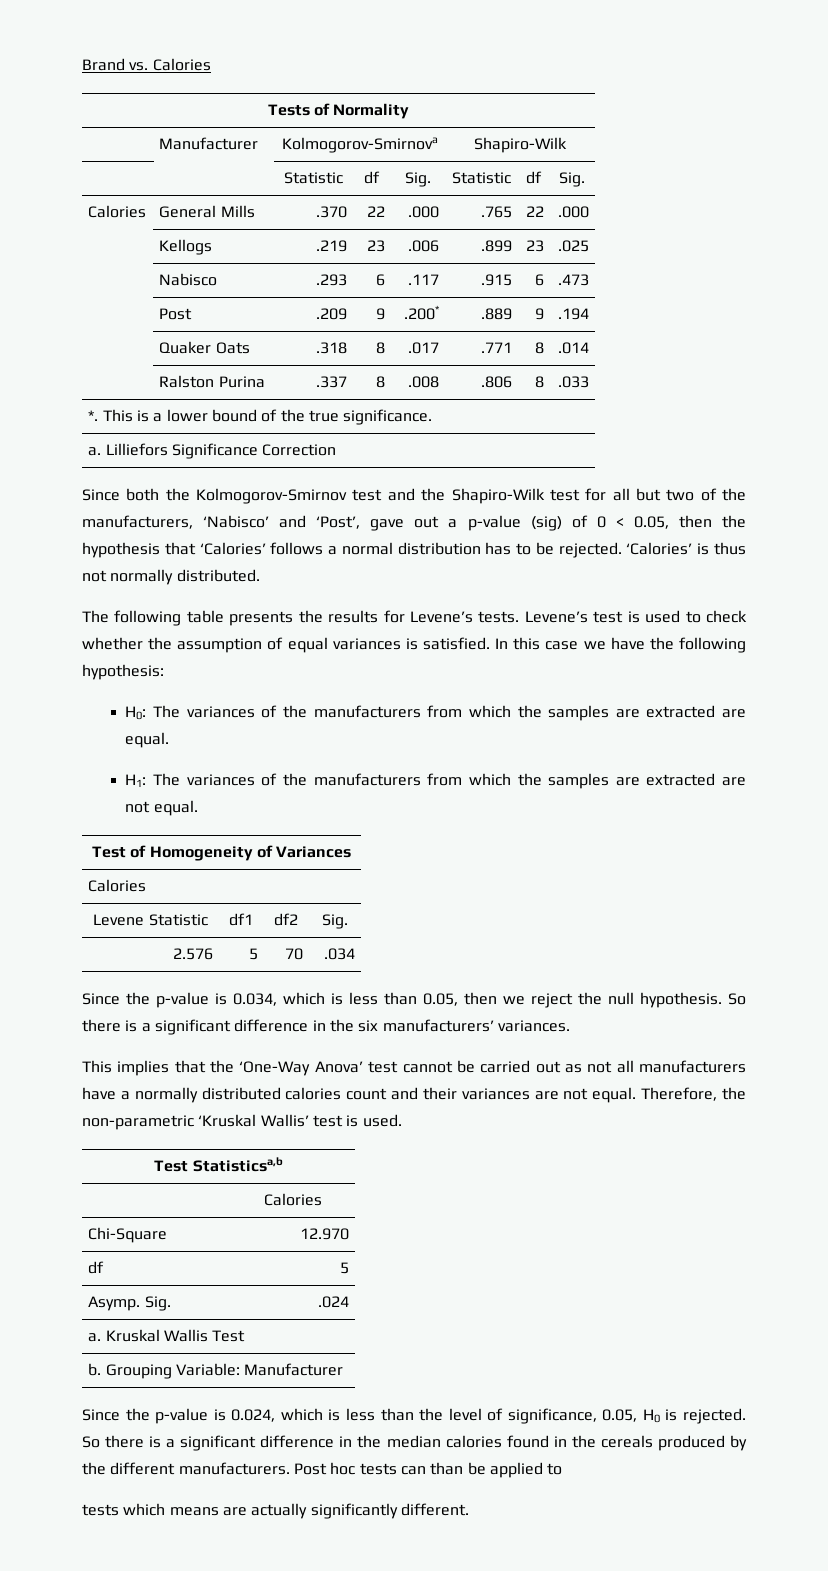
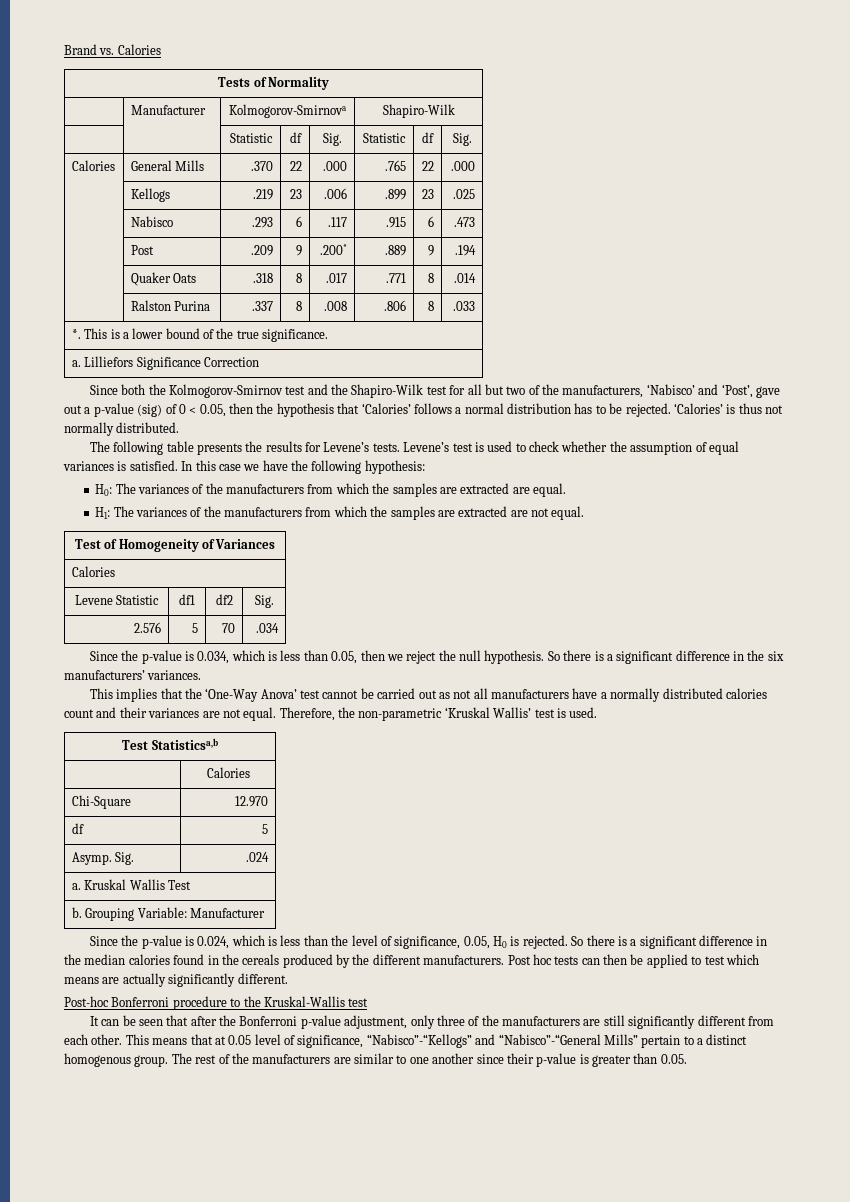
[430,1462,464,1475] than -> [603,954,627,965] then
[82,1504,119,1516] // tests -> [704,956,725,965] test
(469, 1509) none -> [64,996,369,1010] [89,1015,774,1029] [64,1034,748,1048] [64,1053,687,1067] // Post-hoc Bonferroni procedure to the Kruskal-Wallis test // It can be seen that after the Bonferroni p-value adjustment, only three of the manufacturers are still significantly different from each other. This means that at 0.05 level of significance, “Nabisco”-“Kellogs” and “Nabisco”-“General Mills” pertain to a distinct homogenous group. The rest of the manufacturers are similar to one another since their p-value is greater than 0.05.

